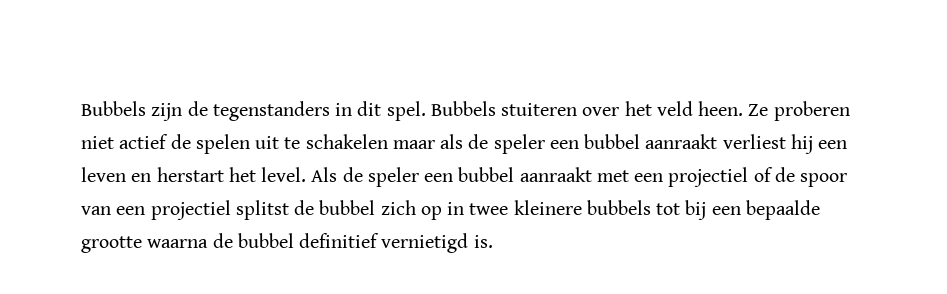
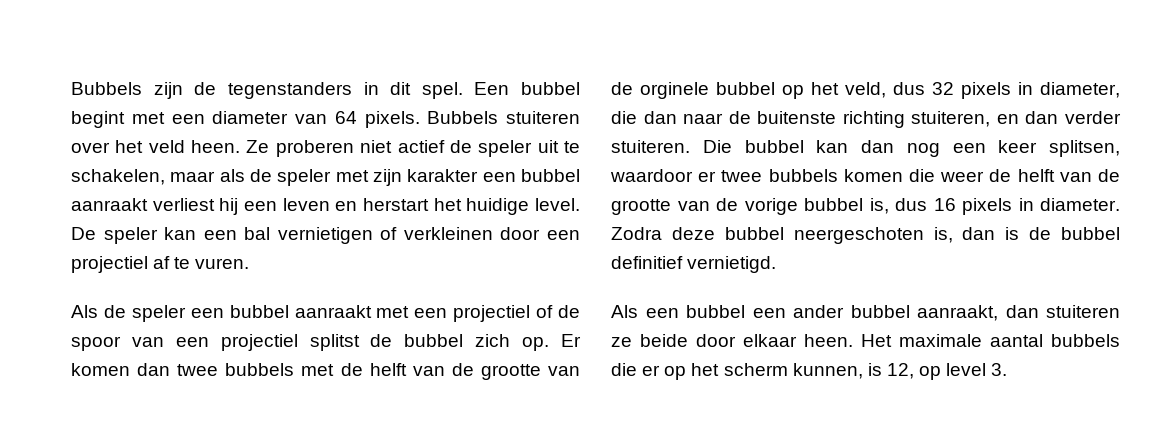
(426, 111) none -> [474,82,580,95] [71,111,420,128] Een bubbel begint met een diameter van 64 pixels.
[195,134,250,154] spelen -> [478,140,533,157] speler
[305,134,388,149] schakelen -> [71,169,165,185] schakelen,
(545, 144) none -> [335,169,479,186] met zijn karakter
[261,167,307,182] level. -> [466,198,580,215] [71,227,580,244] [71,256,250,273] huidige level. De speler kan een bal vernietigen of verkleinen door een projectiel af te vuren. //
[420,200,820,220] [81,233,493,253] op in twee kleinere bubbels tot bij een bepaalde grootte waarna de bubbel definitief vernietigd is. -> [522,334,582,351] [71,363,581,380] [611,82,1120,99] [611,111,1121,128] [611,140,1120,157] [610,169,1120,182] [611,198,1120,215] [611,227,1120,244] [611,256,777,273] [611,305,1120,321] [611,334,1120,347] [611,363,1008,380] op. Er komen dan twee bubbels met de helft van de grootte van de orginele bubbel op het veld, dus 32 pixels in diameter, die dan naar de buitenste richting stuiteren, en dan verder stuiteren. Die bubbel kan dan nog een keer splitsen, waardoor er twee bubbels komen die weer de helft van de grootte van de vorige bubbel is, dus 16 pixels in diameter. Zodra deze bubbel neergeschoten is, dan is de bubbel definitief vernietigd. // Als een bubbel een ander bubbel aanraakt, dan stuiteren ze beide door elkaar heen. Het maximale aantal bubbels die er op het scherm kunnen, is 12, op level 3.

